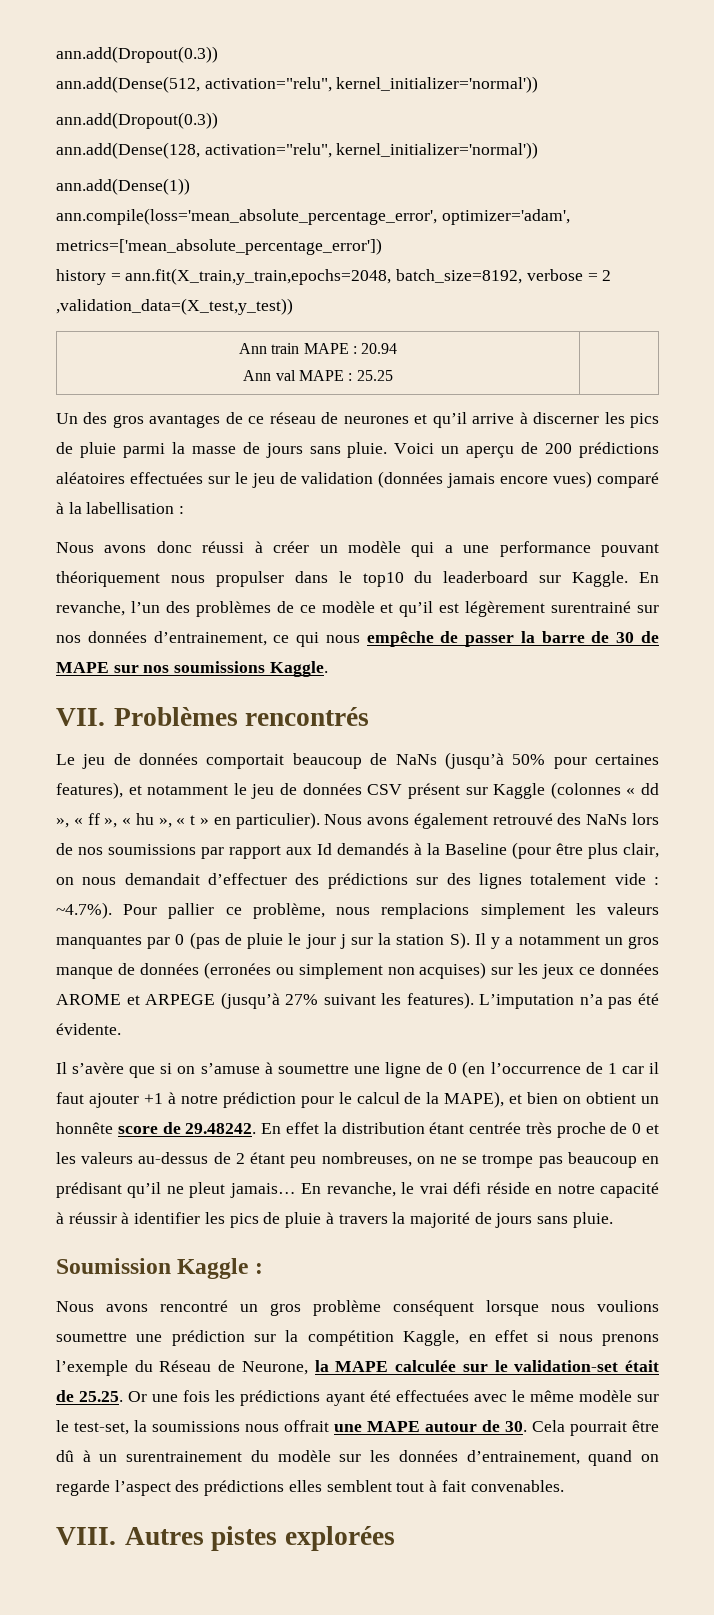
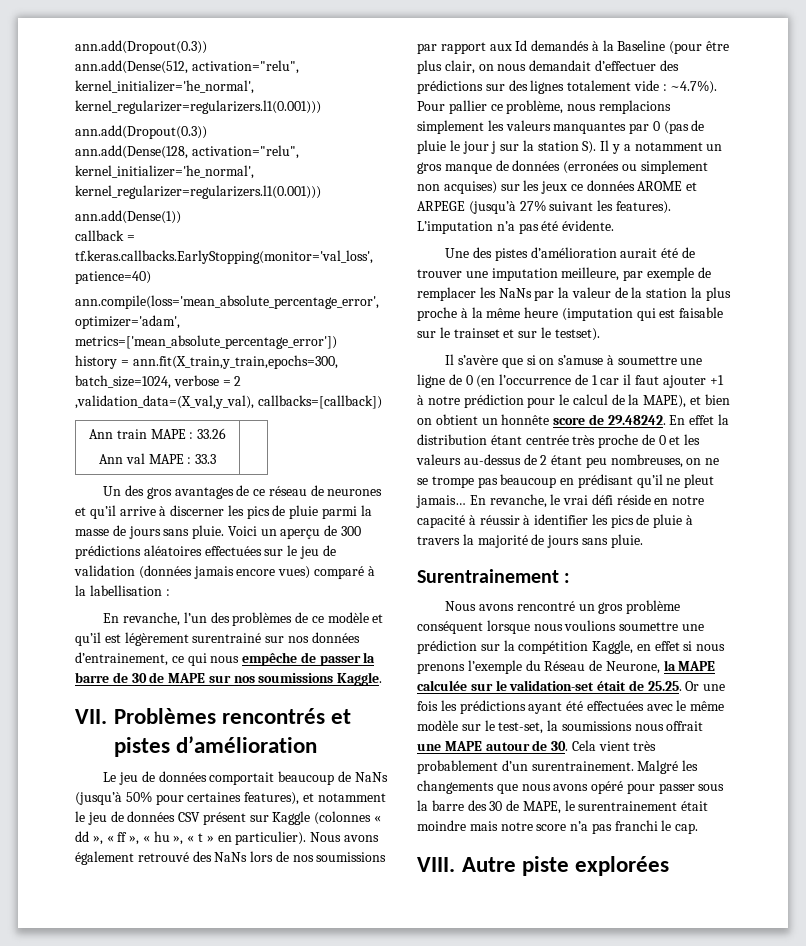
[336,76,539,93] kernel_initializer='normal')) -> [75,80,254,94] [75,100,321,114] kernel_initializer='he_normal', kernel_regularizer=regularizers.l1(0.001)))
[336,142,539,159] kernel_initializer='normal')) -> [75,165,254,179] [75,185,321,199] kernel_initializer='he_normal', kernel_regularizer=regularizers.l1(0.001)))
(190, 186) none -> [75,230,135,241] [75,250,373,264] [75,271,151,284] // callback = tf.keras.callbacks.EarlyStopping(monitor='val_loss', patience=40)
[125,268,523,285] ann.fit(X_train,y_train,epochs=2048, batch_size=8192, -> [132,355,338,369] [75,375,171,389] ann.fit(X_train,y_train,epochs=300, batch_size=1024,
[56,298,293,315] ,validation_data=(X_test,y_test)) -> [75,395,382,409] ,validation_data=(X_val,y_val), callbacks=[callback])
[361,343,398,354] 20.94 -> [197,428,227,439] 33.26
[356,370,393,381] 25.25 -> [195,454,217,464] 33.3
[545,443,573,454] 200 -> [341,526,362,536] 300
[56,541,659,557] [56,571,629,587] Nous avons donc réussi à créer un modèle qui a une performance pouvant théoriquement nous propulser dans le top10 du leaderboard sur Kaggle. -> (170, 592) none
(370, 716) none -> [331,709,352,724] [114,736,318,757] et pistes d’amélioration
(121, 1029) none -> [445,247,695,261] [417,267,711,281] [417,287,731,301] [417,307,724,321] [417,327,600,341] // Une des pistes d’amélioration aurait été de trouver une imputation meilleure, par exemple de remplacer les NaNs par la valeur de la station la plus proche à la même heure (imputation qui est faisable sur le trainset et sur le testset).
[56,1258,249,1279] Soumission Kaggle -> [417,569,559,583] Surentrainement
[570,1420,659,1436] [56,1450,660,1466] [56,1480,564,1496] pourrait être dû à un surentrainement du modèle sur les données d’entrainement, quand on regarde l’aspect des prédictions elles semblent tout à fait convenables. -> [598,741,657,751] [417,760,699,774] [417,780,725,794] [417,800,709,814] [417,820,699,834] vient très probablement d’un surentrainement. Malgré les changements que nous avons opéré pour passer sous la barre des 30 de MAPE, le surentrainement était moindre mais notre score n’a pas franchi le cap.
[124,1526,278,1551] Autres pistes -> [462,856,570,876] Autre piste

